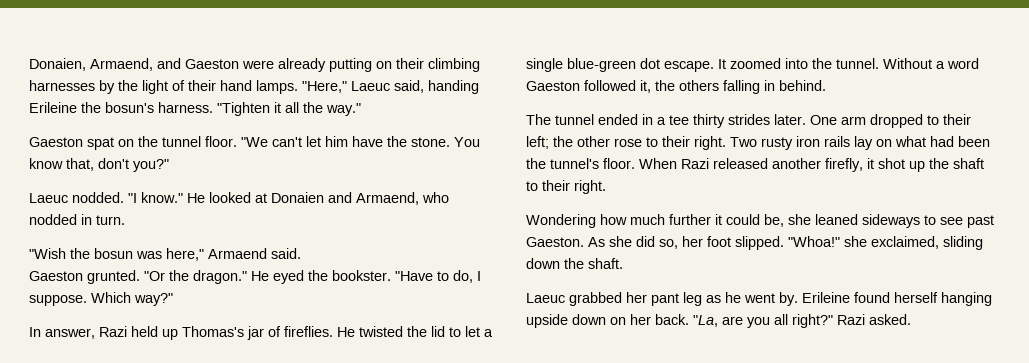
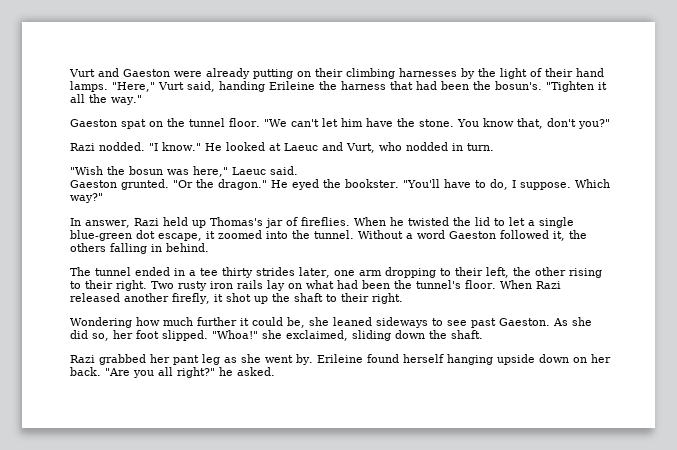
[29,58,153,71] Donaien, Armaend, -> [69,69,95,77] Vurt
[351,81,390,91] Laeuc -> [158,82,184,90] Vurt
[105,102,213,113] bosun's harness. -> [341,81,542,90] harness that had been the bosun's.
[29,193,68,203] Laeuc -> [70,143,95,151] Razi
[271,192,419,205] Donaien and Armaend, -> [283,142,375,153] Laeuc and Vurt,
[208,248,267,259] Armaend -> [232,167,266,175] Laeuc
[395,271,433,281] "Have -> [402,179,471,188] "You'll have
[337,327,355,337] He -> [353,217,404,226] When he
[664,59,726,72] escape. It -> [158,231,215,241] escape, it
[774,114,971,128] [526,136,549,149] later. One arm dropped to their left; -> [299,267,509,278] later, one arm dropping to their left,
[614,138,642,147] rose -> [568,268,602,278] rising
[526,293,565,303] Laeuc -> [70,355,95,363] Razi
[725,292,741,303] he -> [241,354,261,363] she
[693,315,743,327] "La, are -> [105,368,130,376] "Are
[837,314,865,325] Razi -> [219,367,233,376] he

